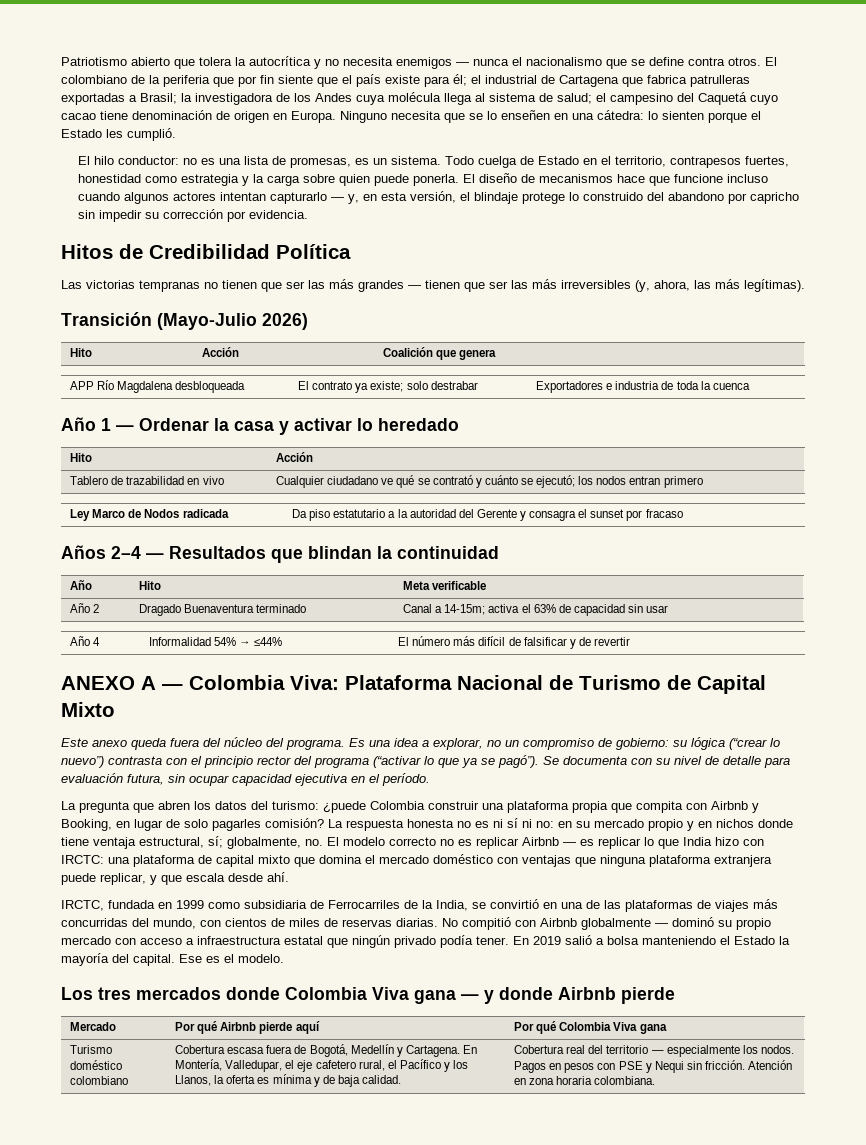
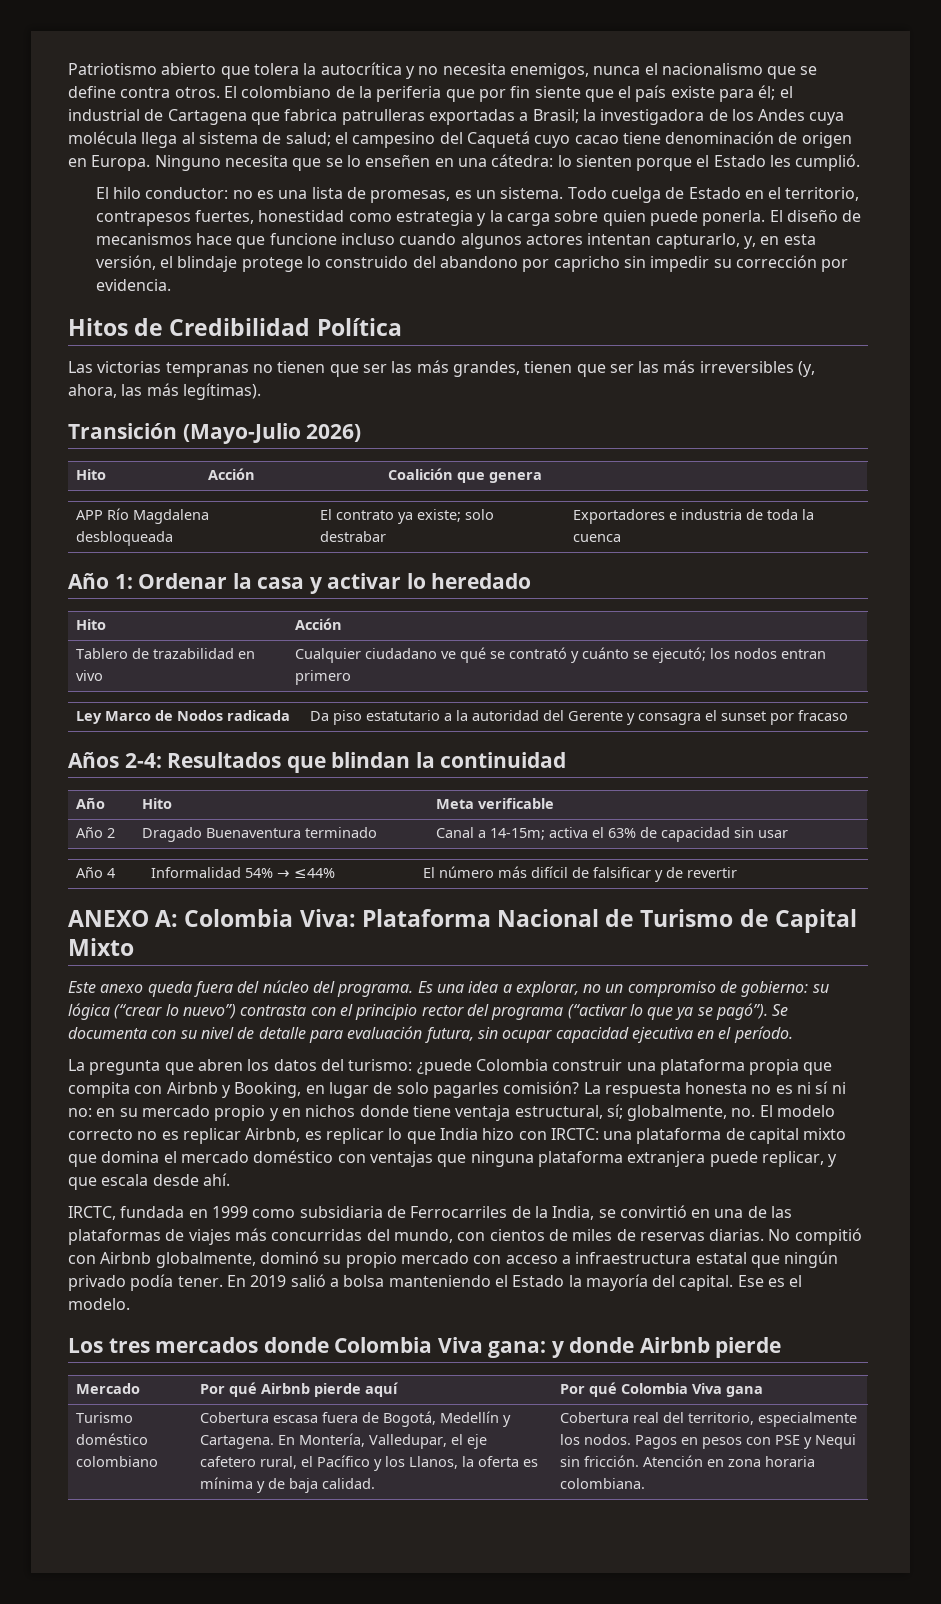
[396,57,469,69] enemigos — -> [509,63,589,79] enemigos,
[270,192,345,204] capturarlo — -> [655,233,740,249] capturarlo,
[358,280,421,292] grandes — -> [452,361,520,377] grandes,
[101,418,134,431] 1 — -> [114,574,133,589] 1:
[111,546,164,559] 2–4 — -> [124,753,162,768] 2-4:
[141,676,183,690] A — -> [155,910,179,927] A:
[522,837,576,846] Airbnb — -> [245,1128,301,1142] Airbnb,
[581,918,668,930] globalmente — -> [155,1252,256,1268] globalmente,
[414,990,479,1004] gana — -> [488,1341,547,1358] gana:
[606,1045,664,1054] territorio — -> [688,1412,755,1425] territorio,

